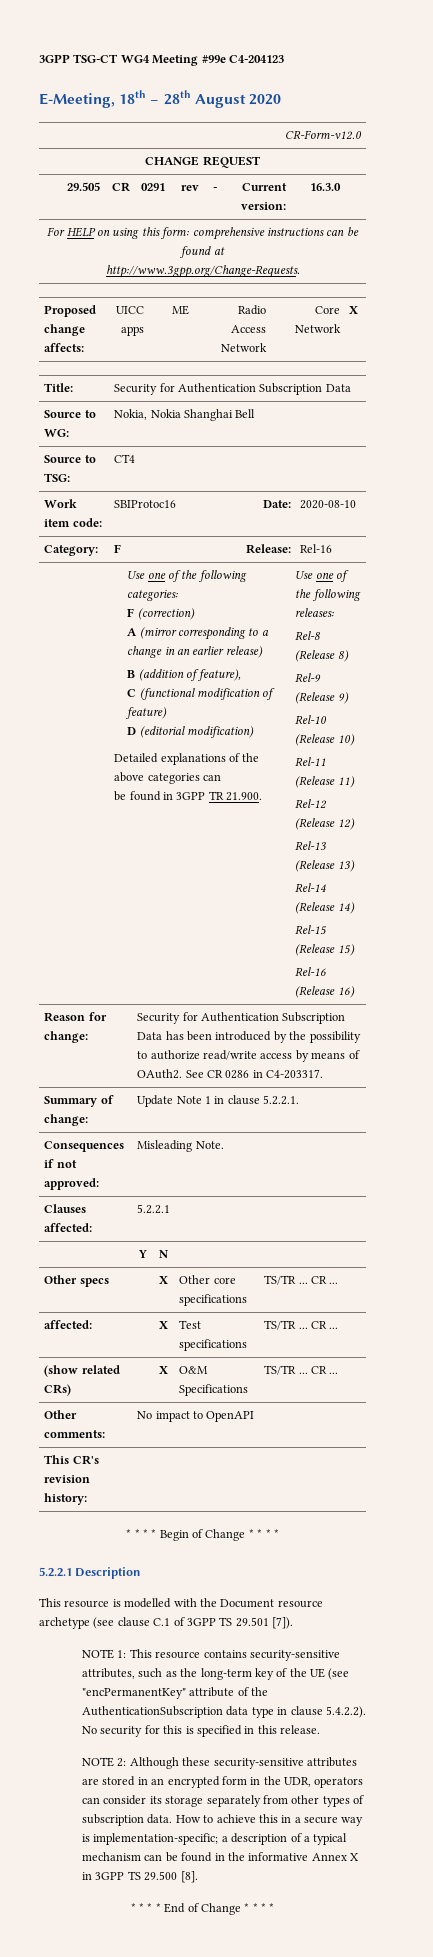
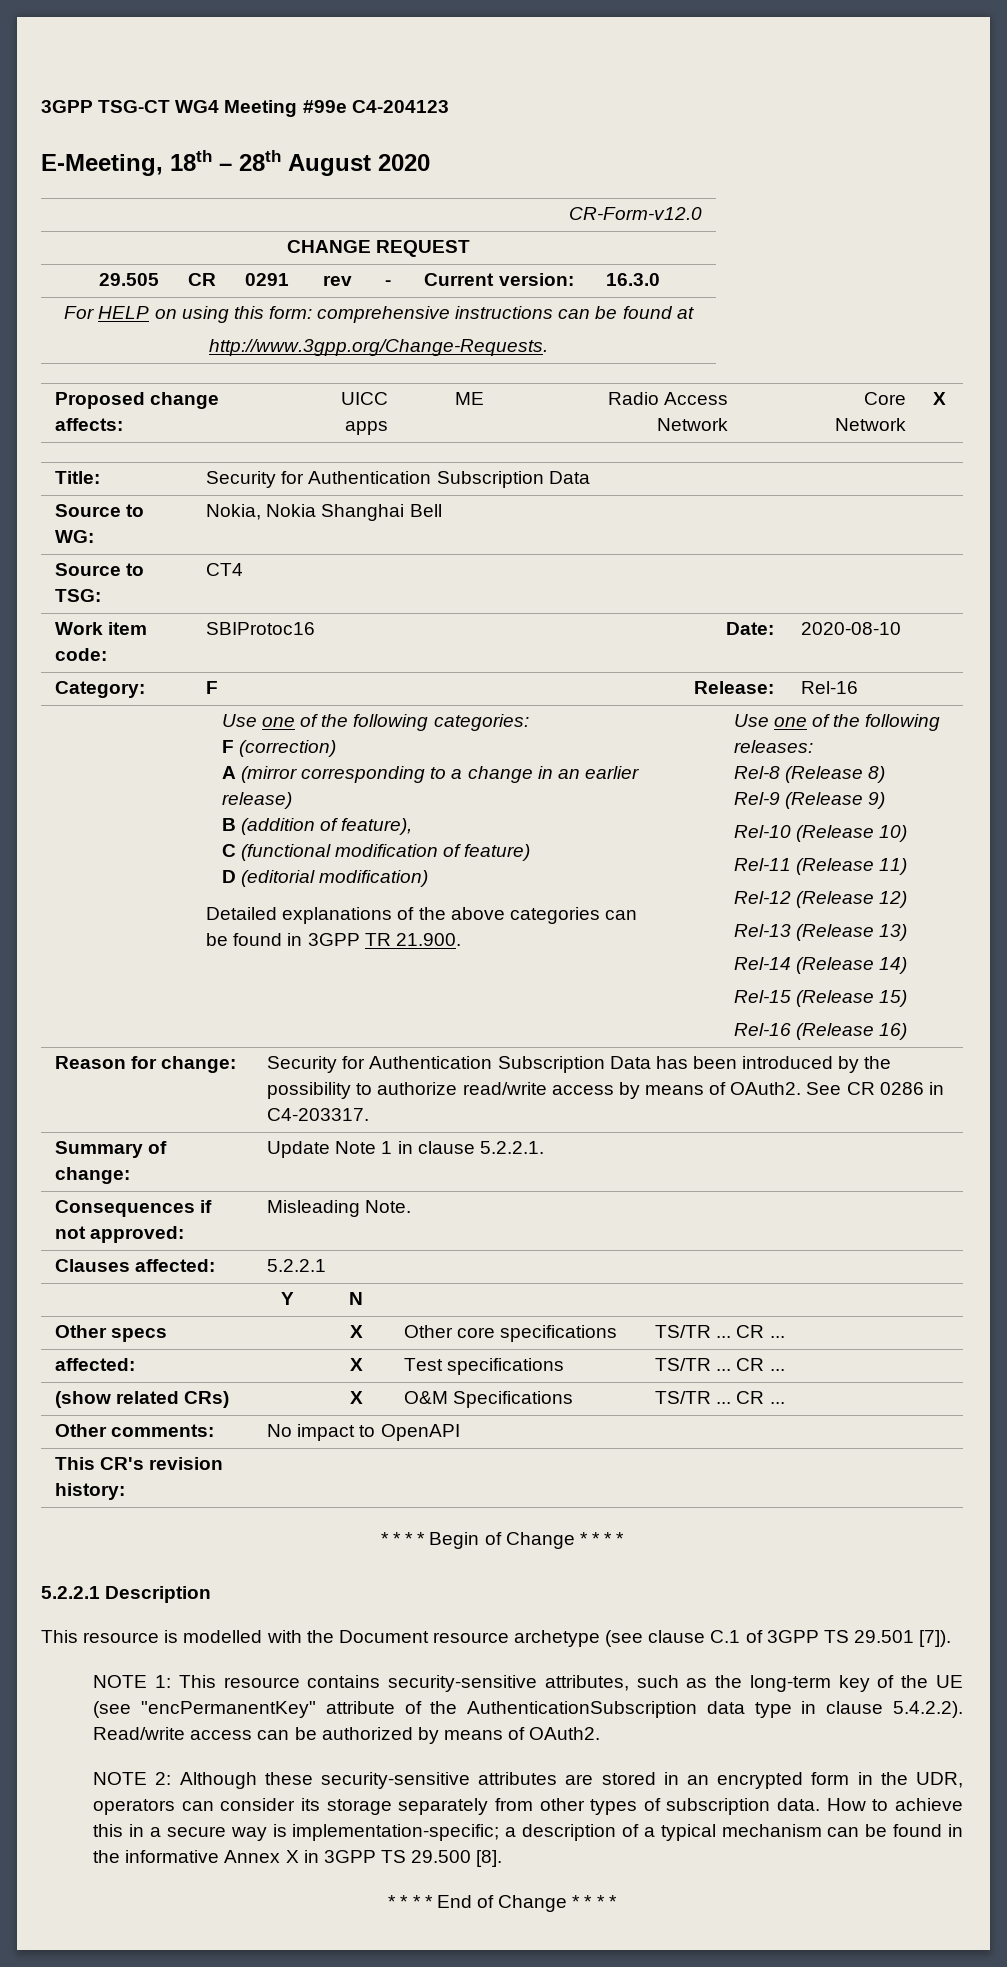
[82,1725,321,1737] No security for this is specified in this release. -> [93,1727,601,1744] Read/write access can be authorized by means of OAuth2.

